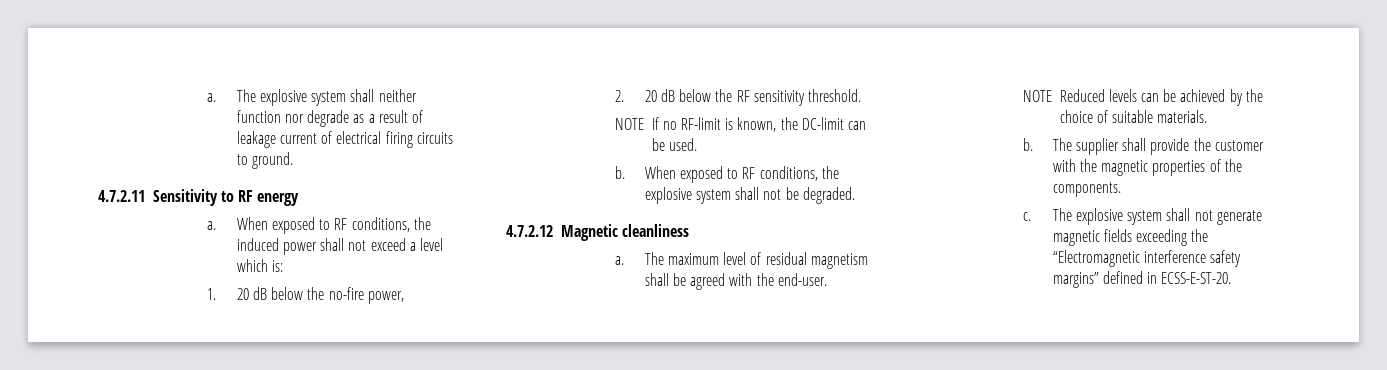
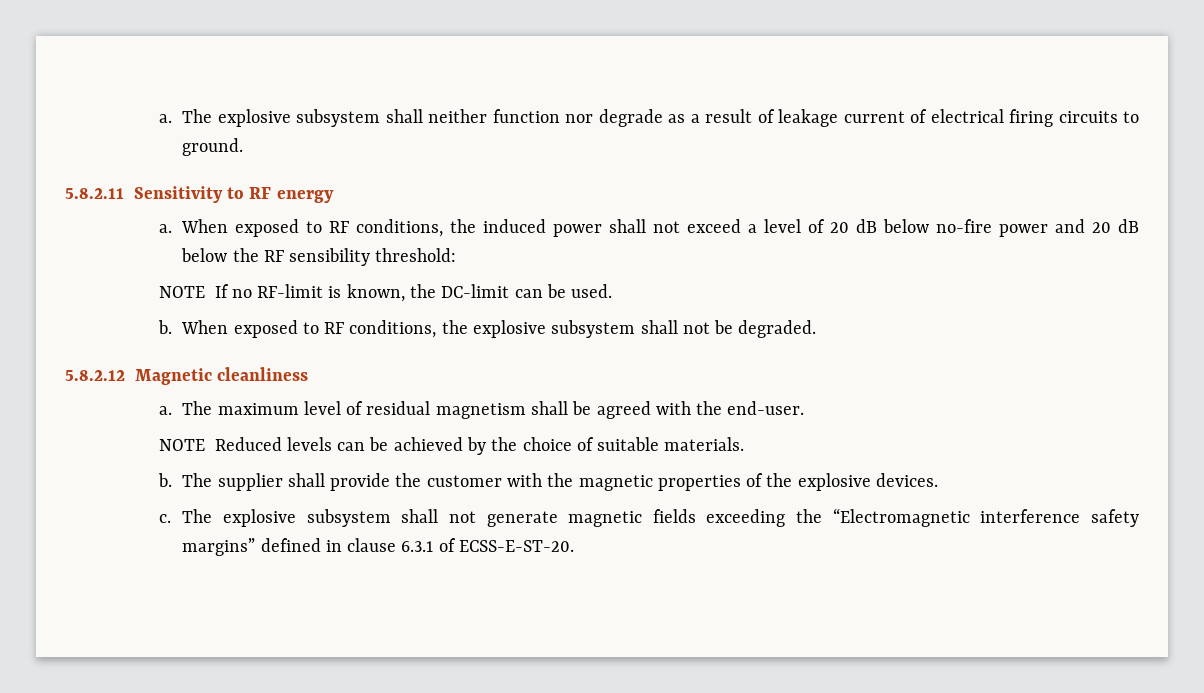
[311,91,347,106] system -> [296,109,381,127] subsystem
[98,190,145,202] 4.7.2.11 -> [65,188,124,199] 5.8.2.11
[236,259,284,272] [206,287,404,304] [614,90,624,102] which is: // 1. 20 dB below the no-fire power, // 2. -> [808,219,1086,237] of 20 dB below no-fire power and
[753,89,861,106] sensitivity threshold. -> [289,248,457,266] sensibility threshold:
[696,189,732,204] system -> [551,320,636,338] subsystem
[506,225,553,237] 4.7.2.12 -> [65,370,125,381] 5.8.2.12
[1052,182,1121,197] components. -> [797,473,938,491] explosive devices.
[1127,210,1163,225] system -> [306,509,391,527] subsystem
(1158, 278) none -> [347,538,456,552] clause 6.3.1 of

